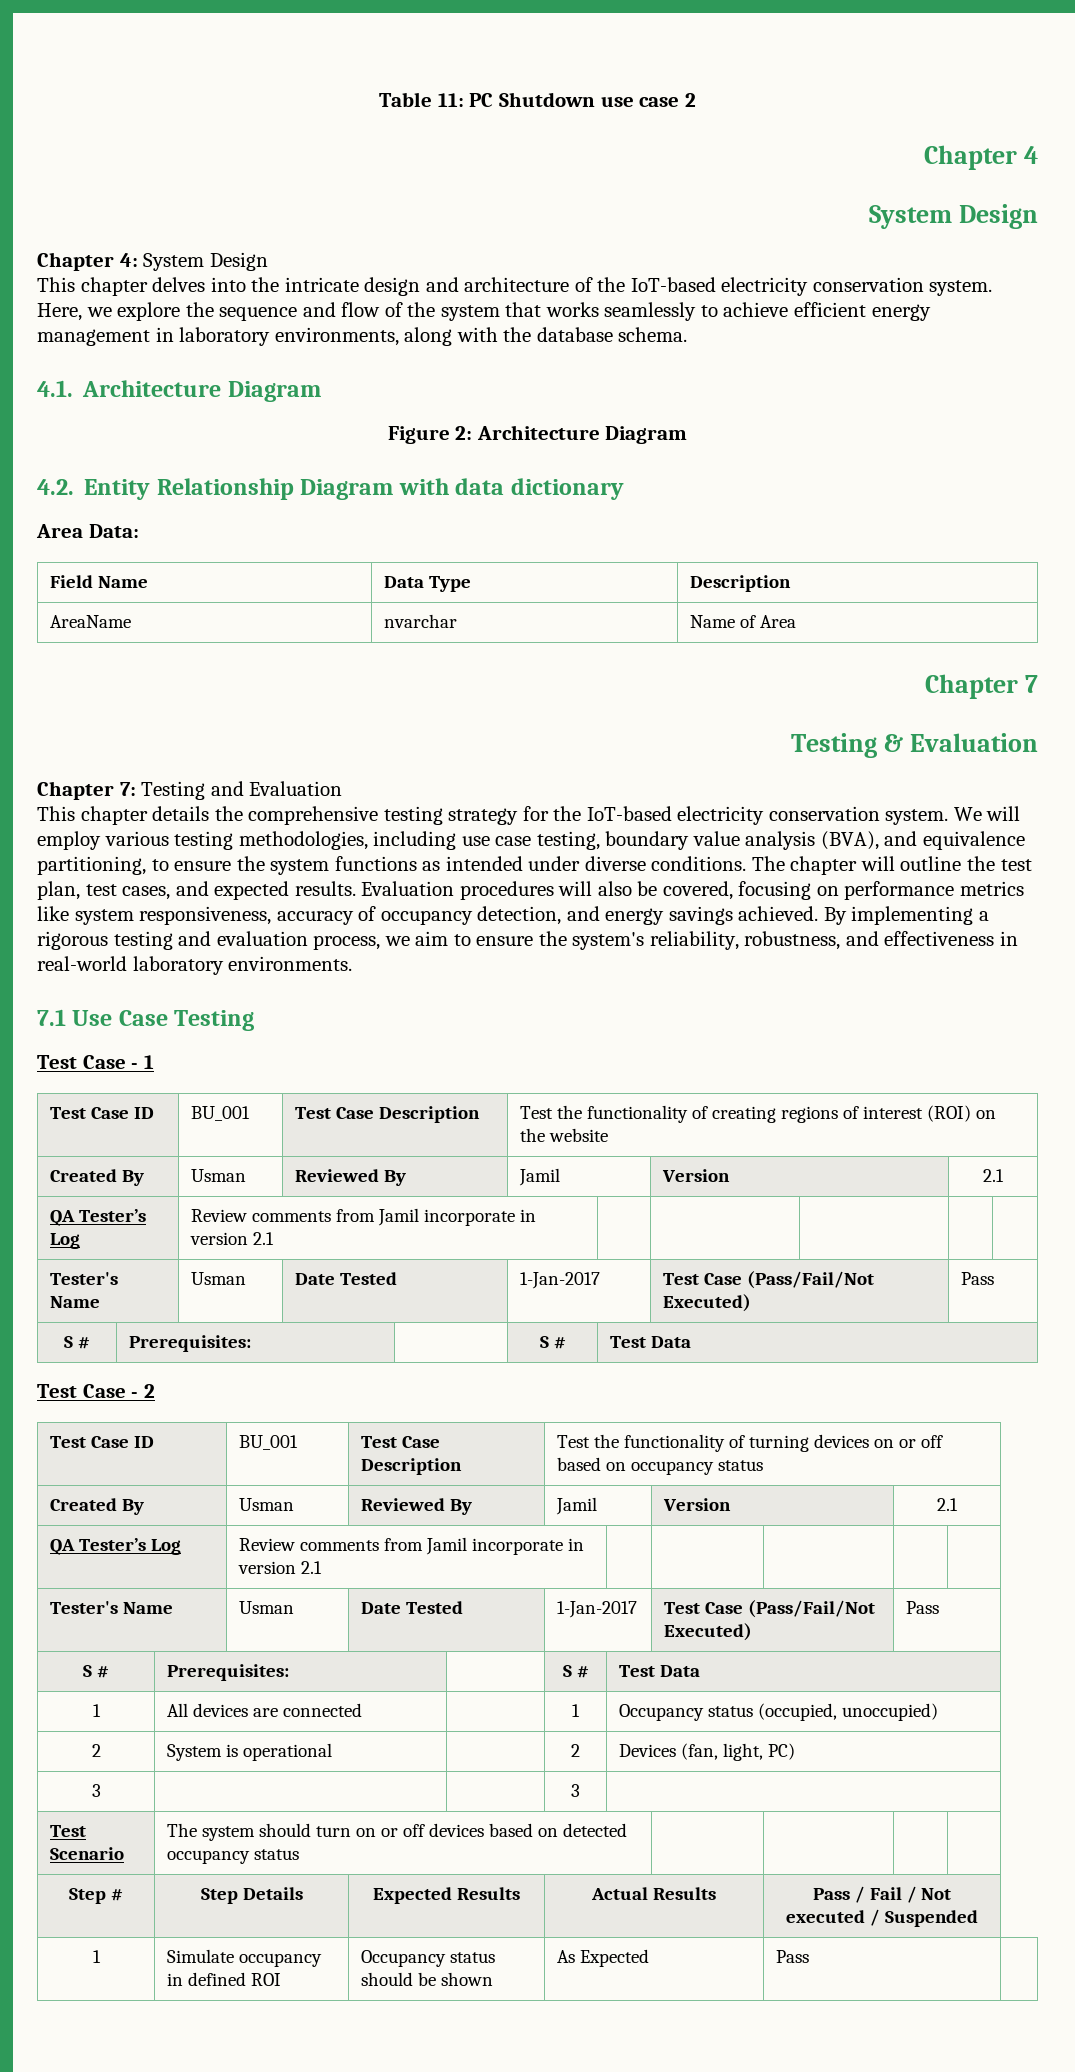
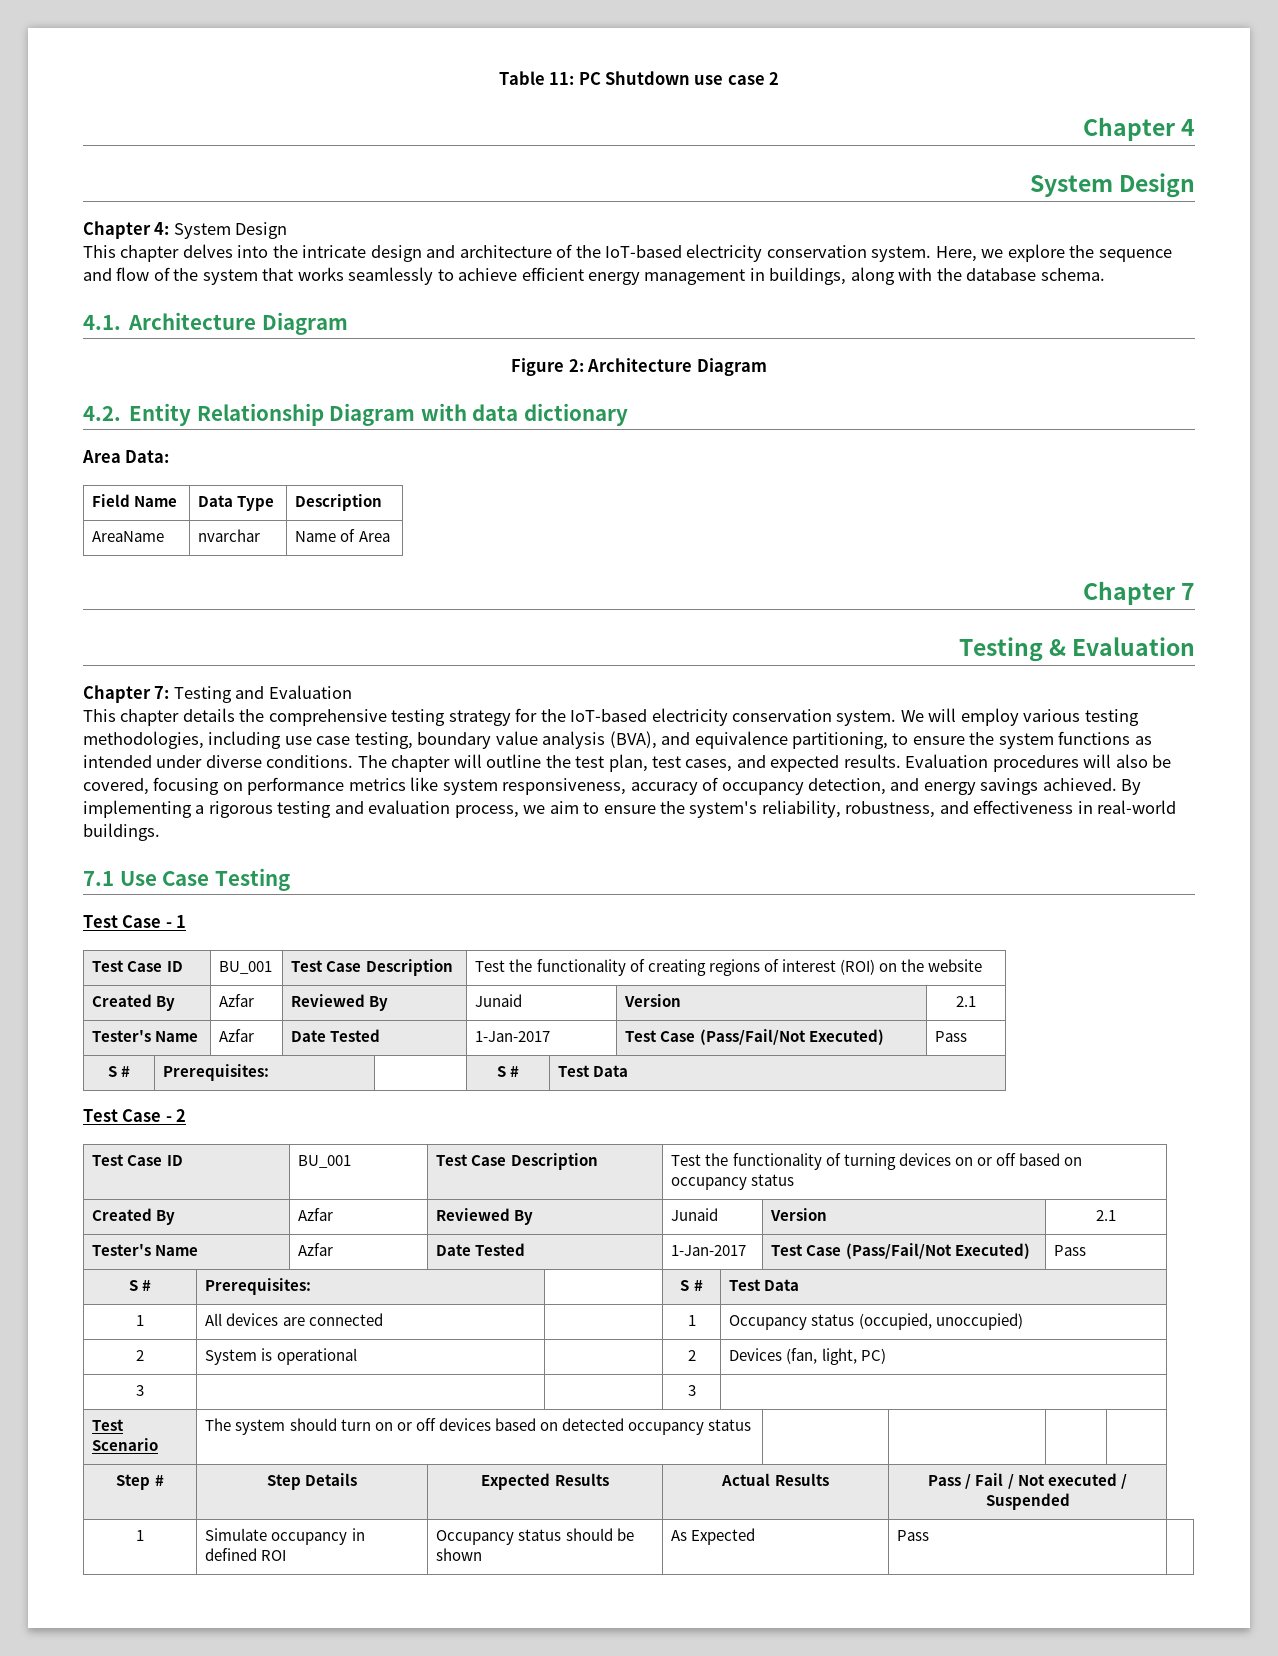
[179,327,399,346] laboratory environments, -> [769,267,847,285] buildings,
[132,956,353,975] laboratory environments. -> [83,823,160,841] buildings.
[190,1169,246,1182] [294,1169,406,1186] [518,1168,560,1186] [661,1169,730,1182] [983,1169,1004,1182] [49,1209,146,1226] [49,1233,80,1249] [190,1208,536,1226] [189,1232,274,1245] [49,1272,118,1285] [49,1296,100,1308] [190,1272,246,1285] Usman | Reviewed By | Jamil | Version | 2.1 // QA Tester’s Log | Review comments from Jamil incorporate in version 2.1 | | | | | // Tester's Name | Usman -> [219,994,255,1007] [291,994,389,1011] [475,994,523,1007] [624,994,682,1007] [956,996,976,1007] [92,1030,199,1042] [219,1029,255,1042] Azfar | Reviewed By | Junaid | Version | 2.1 // Tester's Name | Azfar
[238,1498,294,1511] [360,1498,472,1515] [555,1497,597,1515] [662,1498,731,1511] [937,1498,958,1511] [49,1538,181,1555] [238,1537,584,1555] [237,1561,322,1574] [49,1601,173,1614] [238,1601,294,1614] Usman | Reviewed By | Jamil | Version | 2.1 // QA Tester’s Log | Review comments from Jamil incorporate in version 2.1 | | | | | // Tester's Name | Usman -> [298,1208,334,1221] [436,1208,534,1225] [671,1208,719,1221] [770,1208,828,1221] [1096,1210,1116,1221] [92,1244,199,1256] [298,1243,334,1256] Azfar | Reviewed By | Junaid | Version | 2.1 // Tester's Name | Azfar

